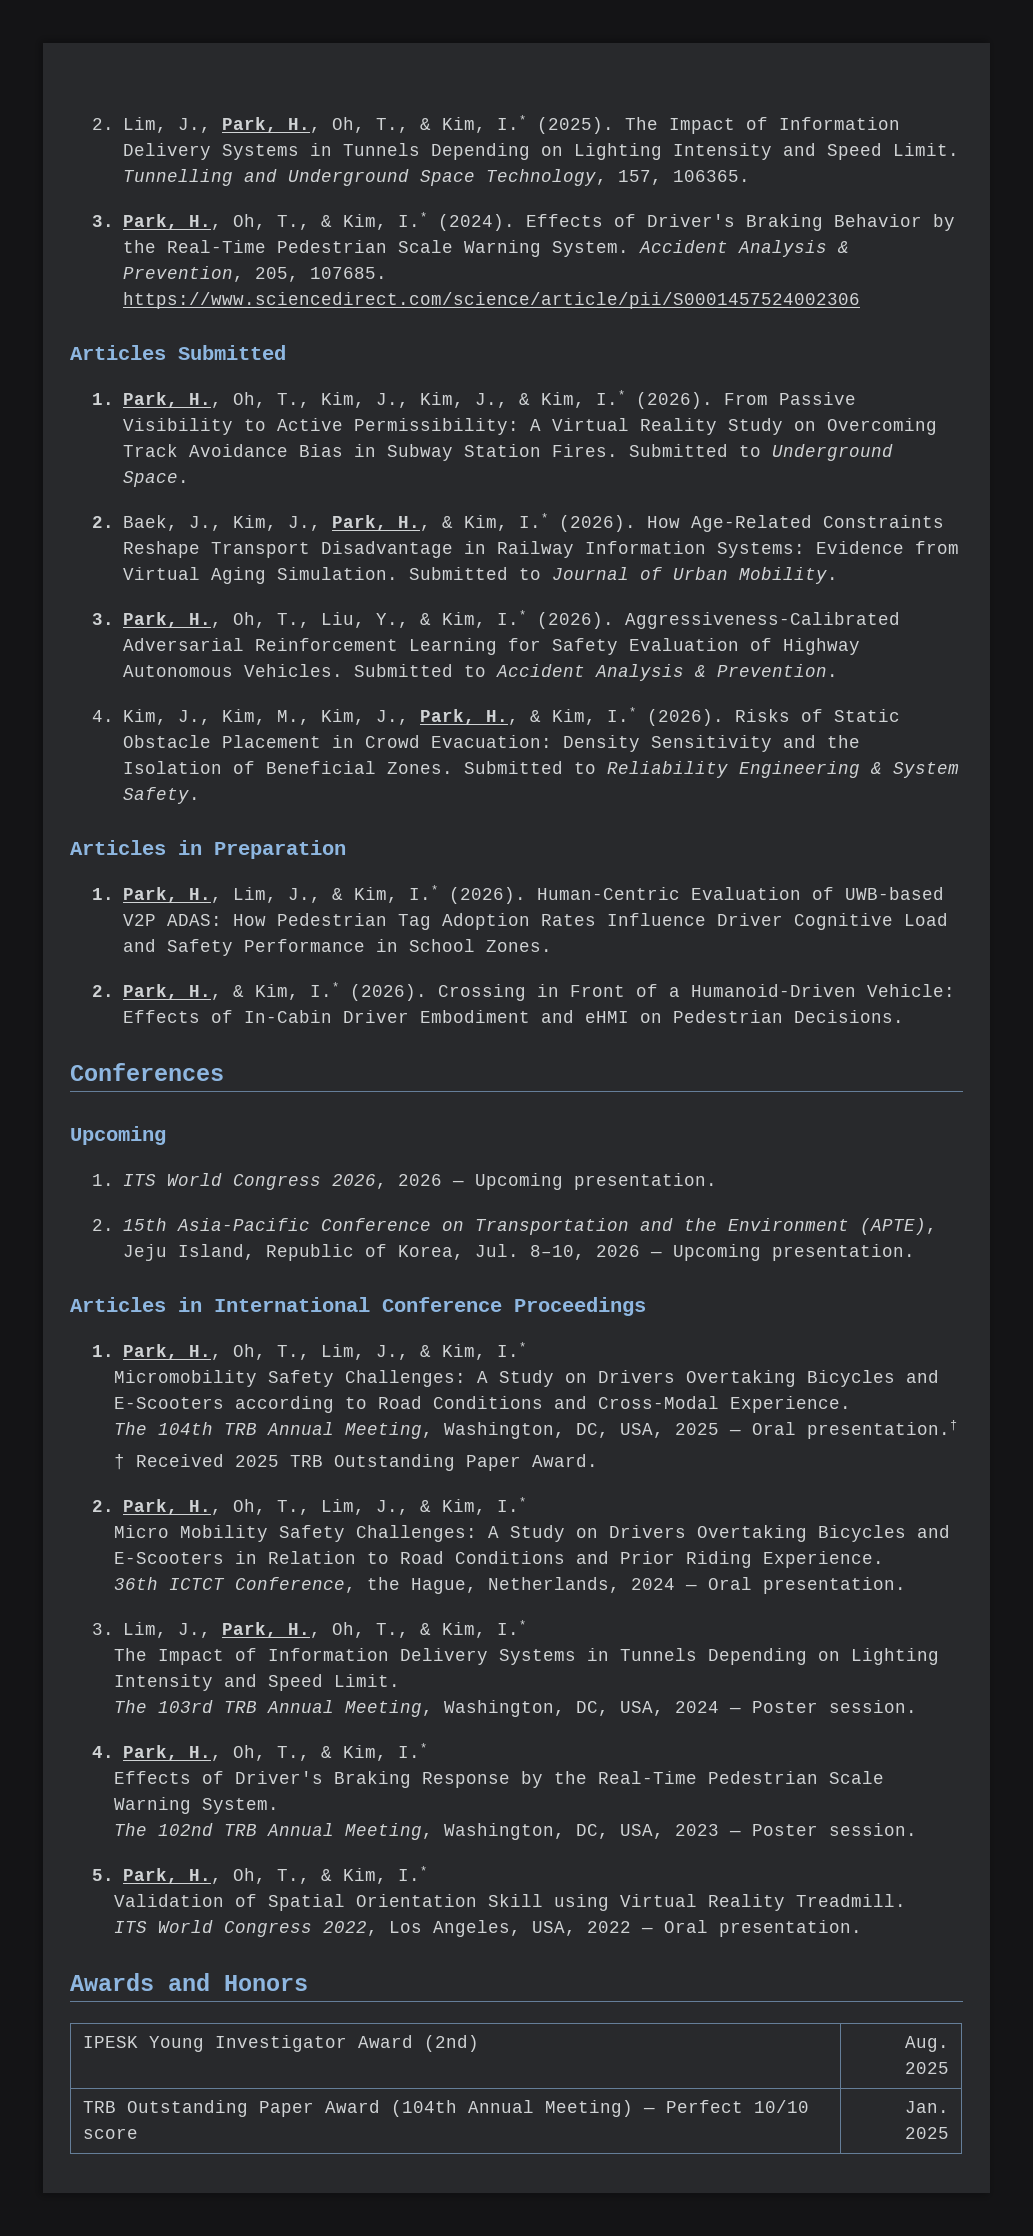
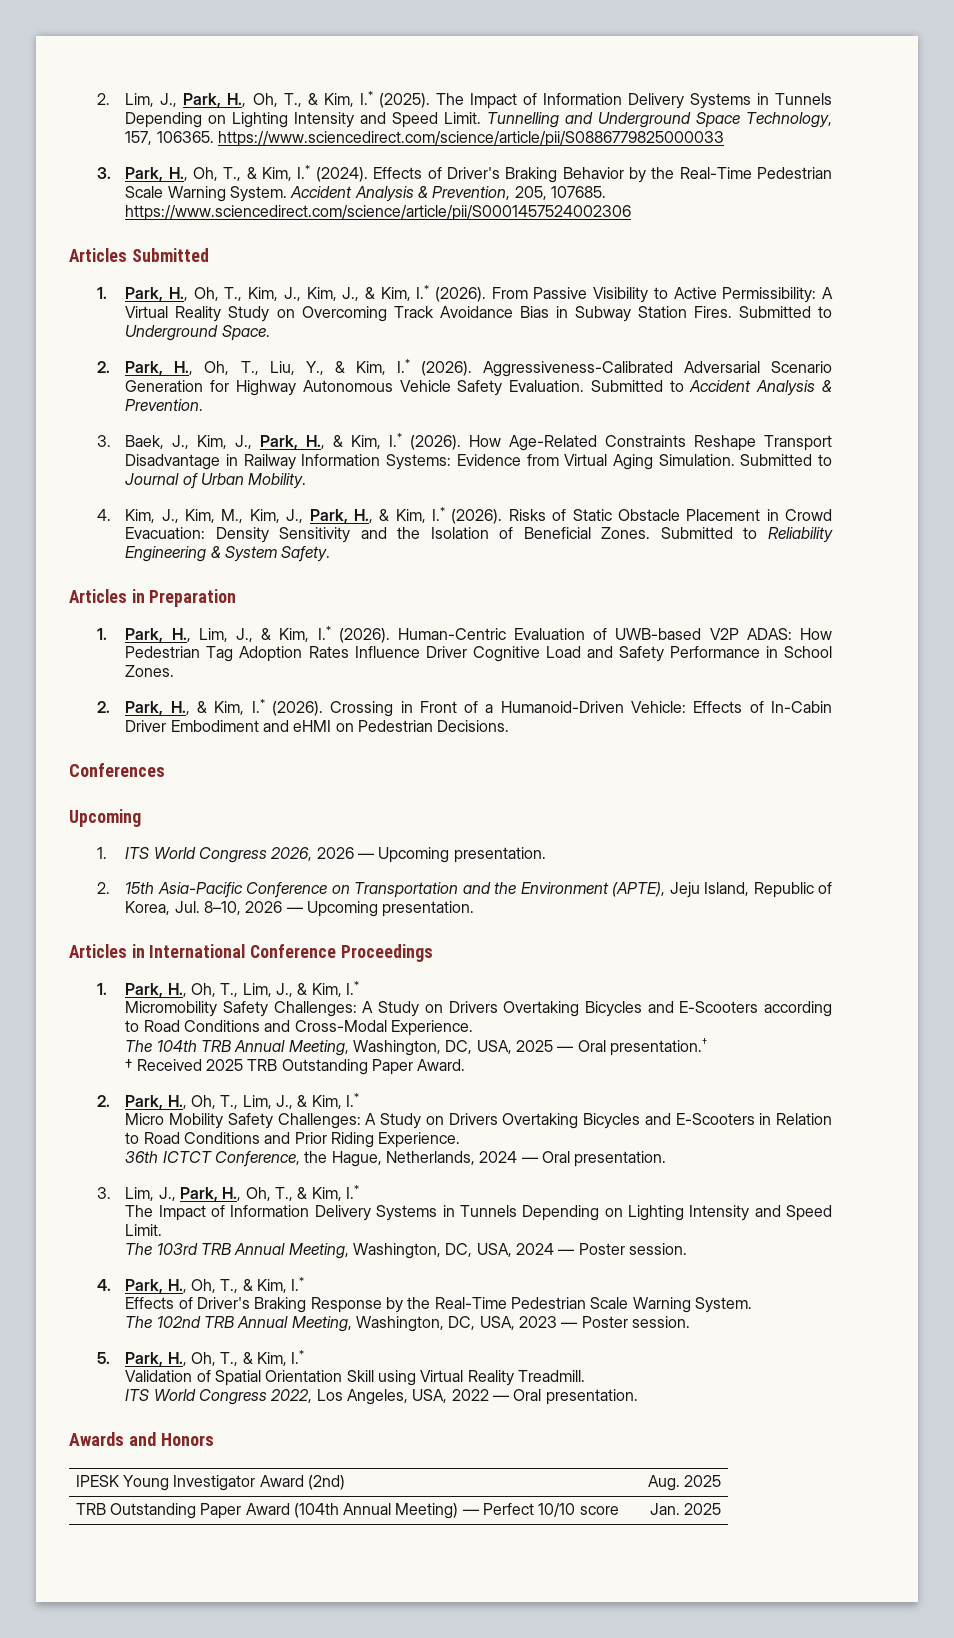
(750, 176) none -> [218,131,725,147] https://www.sciencedirect.com/science/article/pii/S0886779825000033
(115, 522) none -> [125,359,832,377] [125,380,832,396] [125,399,204,411] [97,435,112,447] Park, H., Oh, T., Liu, Y., & Kim, I.* (2026). Aggressiveness-Calibrated Adversarial Scenario Generation for Highway Autonomous Vehicle Safety Evaluation. Submitted to Accident Analysis & Prevention. // 3.
[92,610,900,629] [122,638,860,655] [122,664,838,681] // 3. Park, H., Oh, T., Liu, Y., & Kim, I.* (2026). Aggressiveness-Calibrated Adversarial Reinforcement Learning for Safety Evaluation of Highway Autonomous Vehicles. Submitted to Accident Analysis & Prevention. -> (307, 481) none

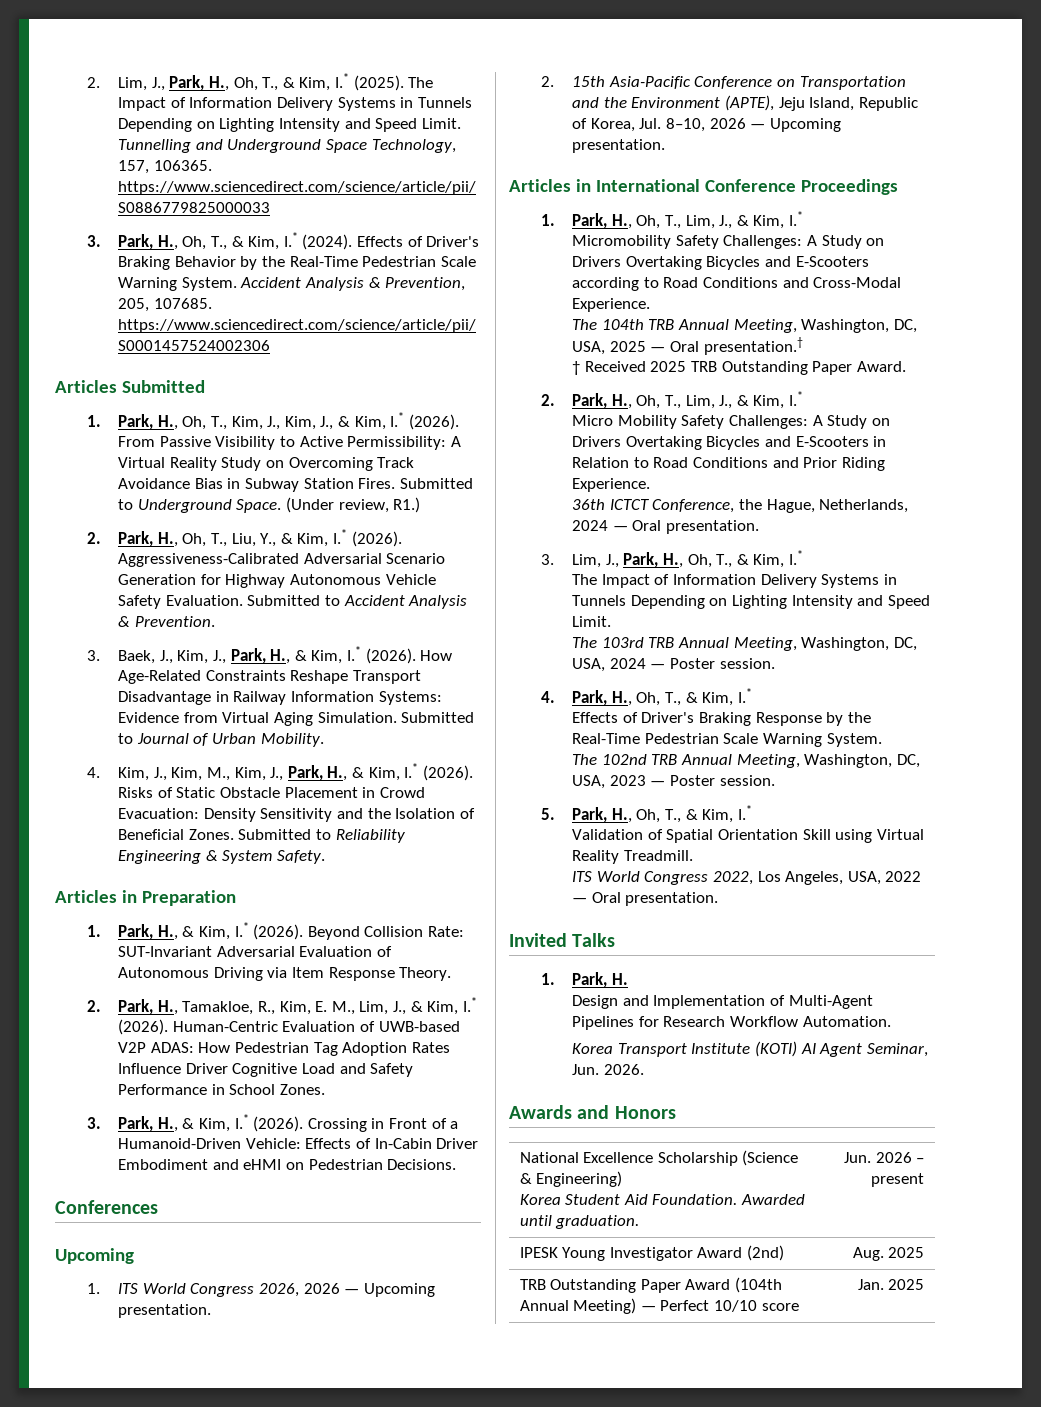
(270, 333) none -> [286,497,421,513] (Under review, R1.)
(191, 635) none -> [182,922,464,940] [118,946,393,957] [118,967,452,981] [86,999,355,1015] & Kim, I.* (2026). Beyond Collision Rate: SUT-Invariant Adversarial Evaluation of Autonomous Driving via Item Response Theory. // 2. Park, H., Tamakloe, R., Kim, E. M.,
[97,701,111,713] 2. -> [86,1117,101,1129] 3.
[69,1432,214,1446] Awards and Honors -> [509,933,616,947] [540,972,628,988] [572,995,873,1009] [572,1016,891,1030] [572,1041,928,1057] [572,1064,644,1075] [509,1105,676,1119] [519,1150,799,1166] [519,1171,623,1187] [519,1194,806,1205] [519,1215,640,1229] [844,1152,925,1163] [871,1173,925,1187] Invited Talks // 1. Park, H. // Design and Implementation of Multi-Agent Pipelines for Research Workflow Automation. // Korea Transport Institute (KOTI) AI Agent Seminar, Jun. 2026. // Awards and Honors // National Excellence Scholarship (Science & Engineering) // Korea Student Aid Foundation. Awarded until graduation. | Jun. 2026 – present

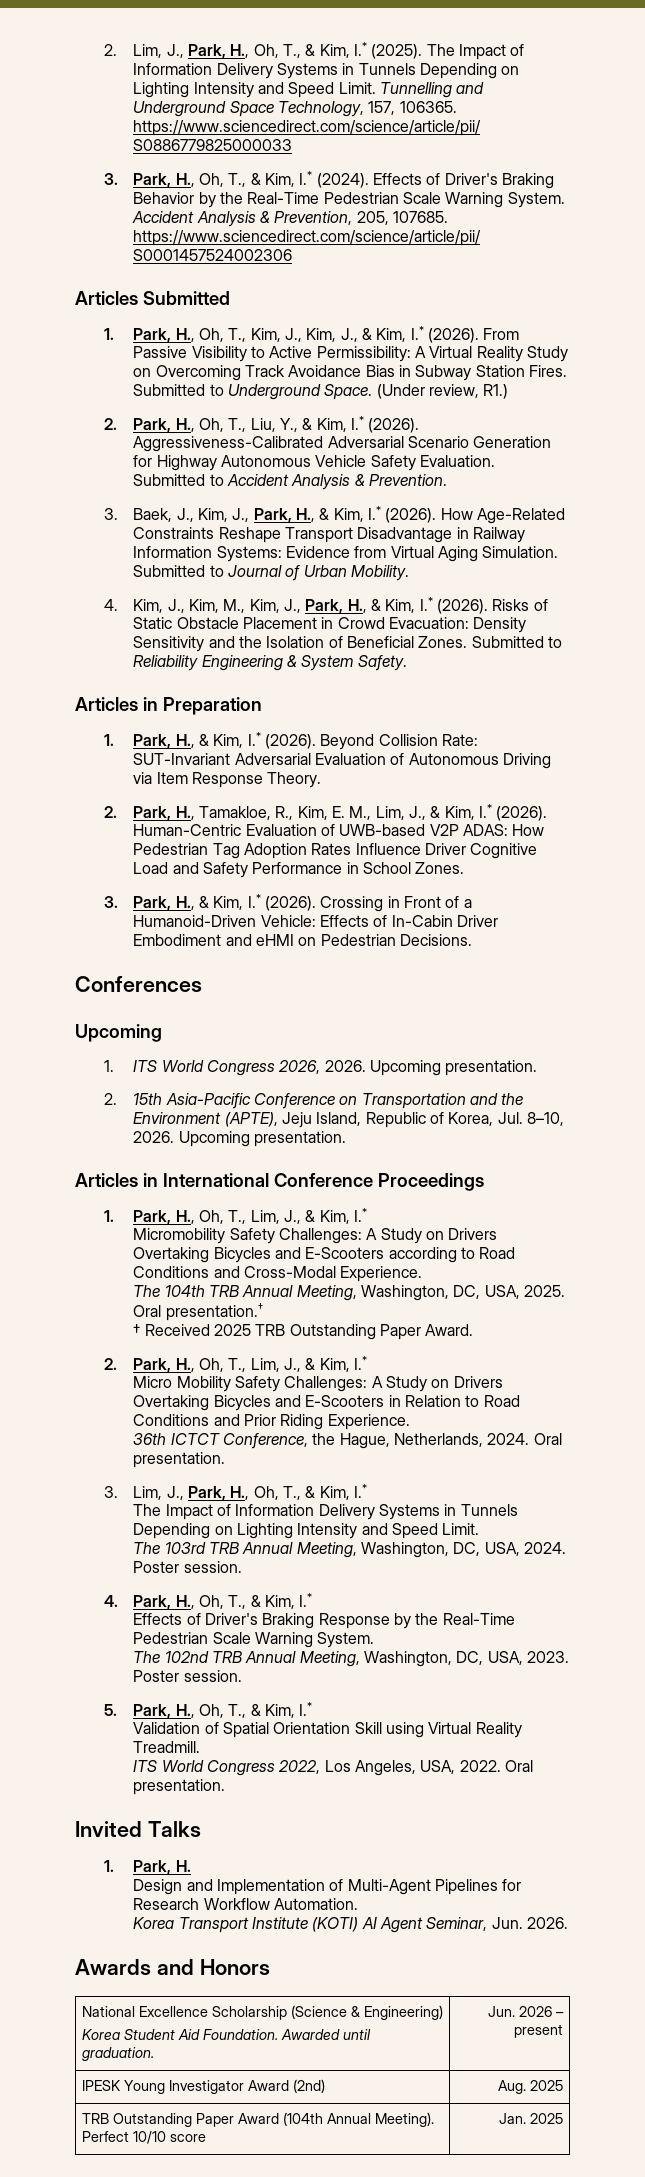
[303,1283,360,1294] 2026 — -> [324,1060,366,1072] 2026.
[709,118,766,129] 2026 — -> [133,1131,175,1143] 2026.
[609,341,666,352] 2025 — -> [523,1285,565,1297] 2025.
[572,520,628,531] 2024 — -> [487,1433,530,1445] 2024.
[609,658,666,669] 2024 — -> [523,1542,566,1554] 2024.
[609,775,666,786] 2023 — -> [526,1651,569,1663] 2023.
[885,871,922,882] [572,898,588,903] 2022 — -> [459,1760,501,1772] 2022.
[573,1298,656,1314] Meeting) — -> [374,2112,434,2127] Meeting).

